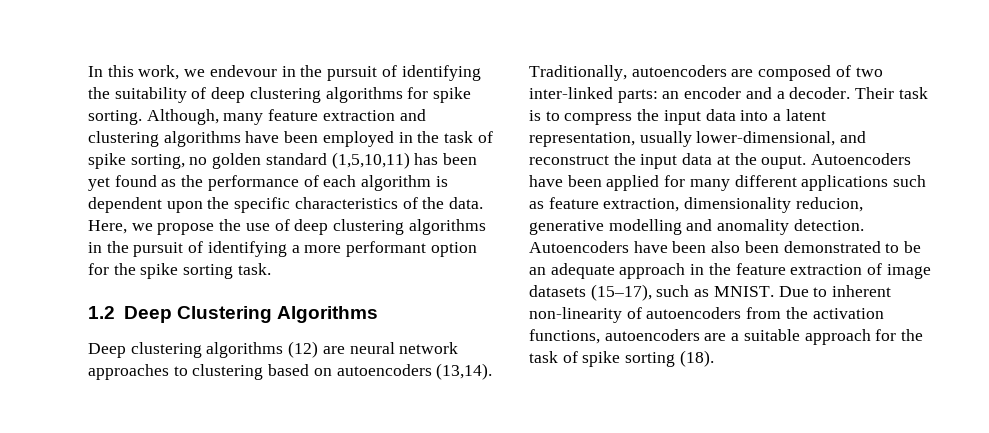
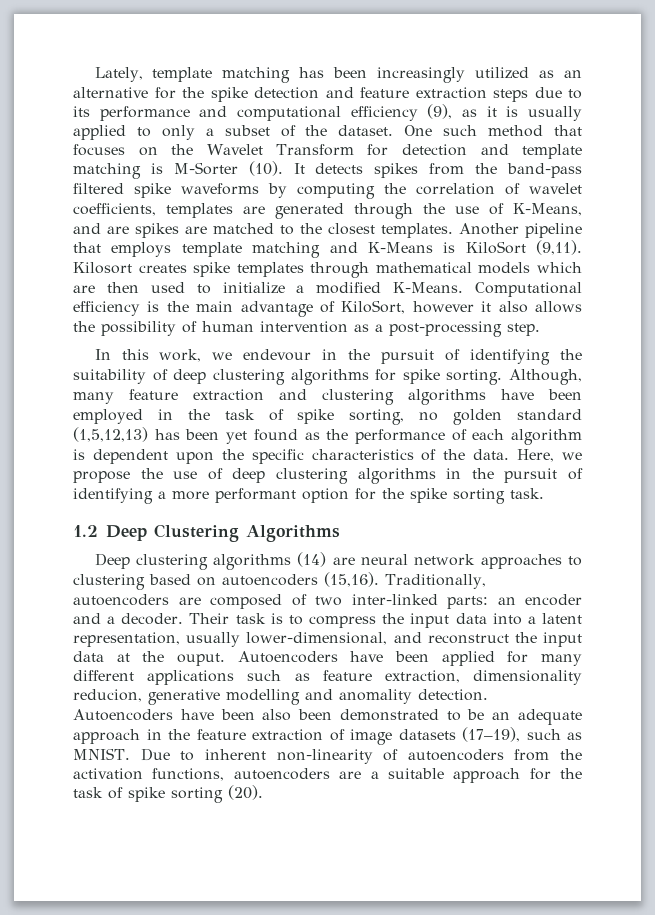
(88, 71) none -> [94,67,582,83] [73,87,582,102] [73,104,583,121] [73,125,583,140] [73,144,582,159] [73,161,583,179] [73,183,582,199] [73,203,582,219] [73,223,582,238] [73,240,582,258] [73,262,582,278] [73,282,582,297] [73,300,582,317] [73,321,540,337] Lately, template matching has been increasingly utilized as an alternative for the spike detection and feature extraction steps due to its performance and computational efficiency (9), as it is usually applied to only a subset of the dataset. One such method that focuses on the Wavelet Transform for detection and template matching is M-Sorter (10). It detects spikes from the band-pass filtered spike waveforms by computing the correlation of wavelet coefficients, templates are generated through the use of K-Means, and are spikes are matched to the closest templates. Another pipeline that employs template matching and K-Means is KiloSort (9,11). Kilosort creates spike templates through mathematical models which are then used to initialize a modified K-Means. Computational efficiency is the main advantage of KiloSort, however it also allows the possibility of human intervention as a post-processing step. //
[331,152,410,169] (1,5,10,11) -> [73,427,148,442] (1,5,12,13)
[288,341,319,358] (12) -> [297,552,327,567] (14)
[436,363,493,380] (13,14). -> [324,572,379,587] (15,16).
[590,284,652,301] (15–17), -> [462,727,520,742] (17–19),
[679,350,714,367] (18). -> [228,785,263,800] (20).

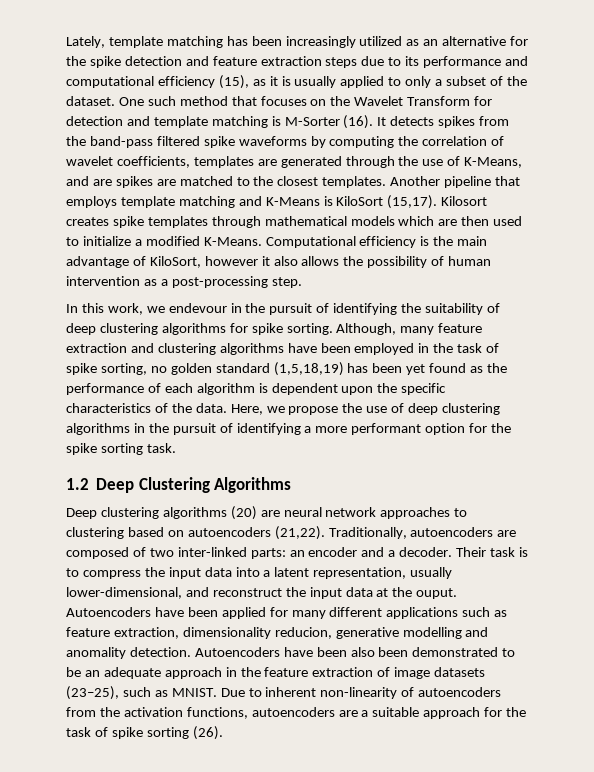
[427,104,453,119] (9), -> [218,75,249,89] (15),
[248,161,283,176] (10). -> [343,115,374,129] (16).
[536,240,582,255] (9,11). -> [387,195,438,209] (15,17).
[73,427,148,442] (1,5,12,13) -> [273,362,344,376] (1,5,18,19)
[297,552,327,567] (14) -> [230,506,257,520] (20)
[324,572,379,587] (15,16). -> [274,526,325,540] (21,22).
[462,727,520,742] (17–19), -> [66,686,119,700] (23–25),
[228,785,263,800] (20). -> [192,726,223,740] (26).

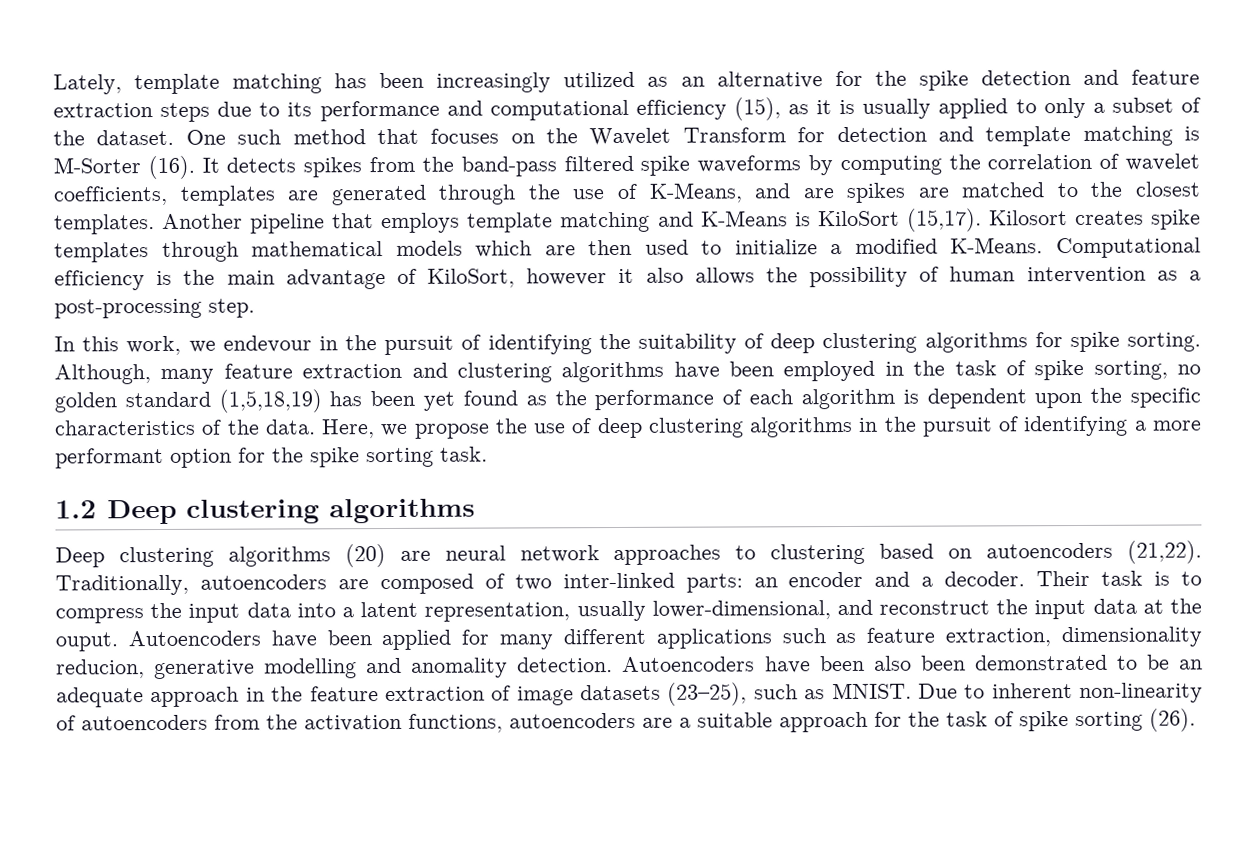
[138,477,292,493] Clustering Algorithms -> [185,498,475,524] clustering algorithms

